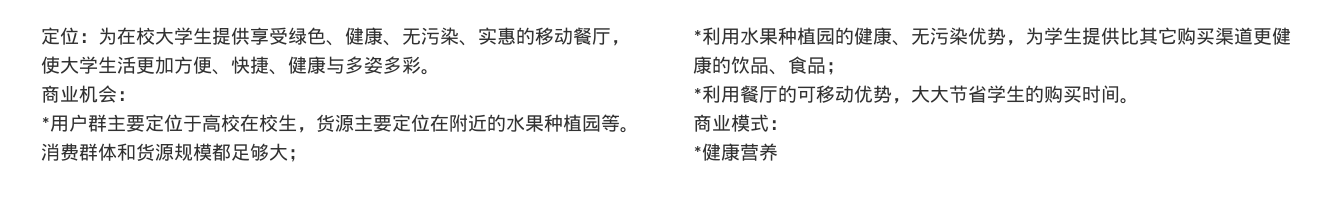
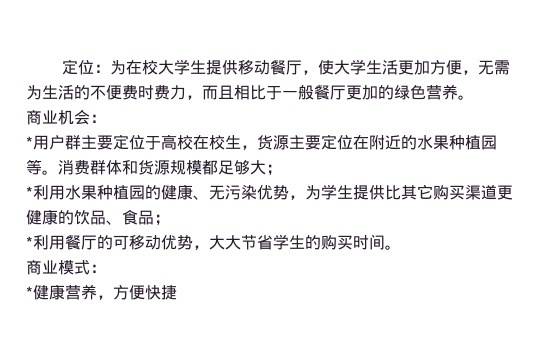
[250,27,535,46] 享受绿色、健康、无污染、实惠的 -> (239, 67) none
[212,56,421,75] 、快捷、健康与多姿多彩 -> [462,60,511,75] [26,84,458,100] ，无需为生活的不便费时费力，而且相比于一般餐厅更加的绿色营养
(778, 152) none -> [97,285,177,300] ，方便快捷

